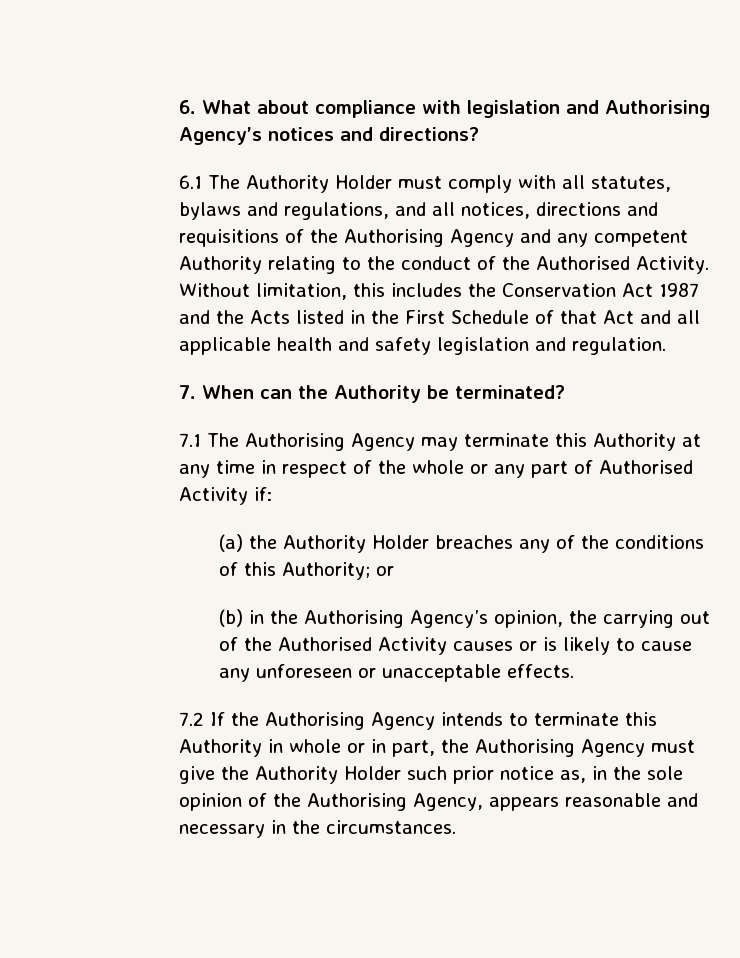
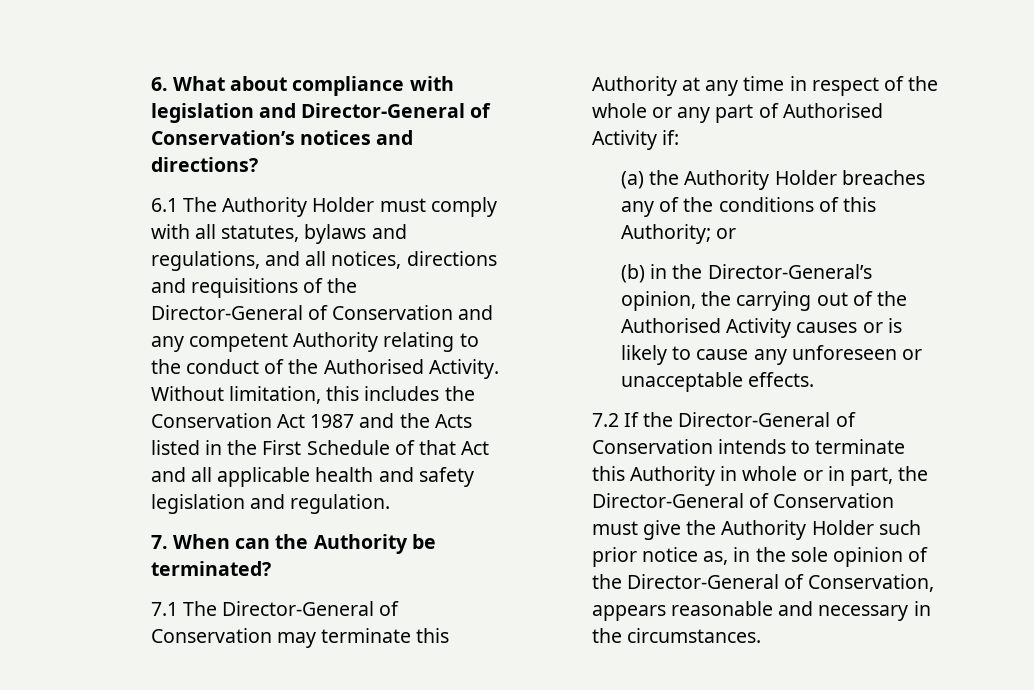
[604,100,710,118] [178,127,262,145] Authorising Agency’s -> [301,103,492,118] [150,130,295,145] Director-General of Conservation’s
[343,229,514,247] Authorising Agency -> [150,305,454,320] Director-General of Conservation
[244,433,415,451] Authorising Agency -> [222,601,400,616] [150,628,272,643] Director-General of Conservation
[303,610,488,628] Authorising Agency’s -> [707,264,872,279] Director-General’s
[264,712,435,730] Authorising Agency -> [678,412,856,427] [591,439,713,454] Director-General of Conservation
[474,739,645,757] Authorising Agency -> [591,493,895,508] Director-General of Conservation
[306,793,483,811] Authorising Agency, -> [626,574,935,592] Director-General of Conservation,

